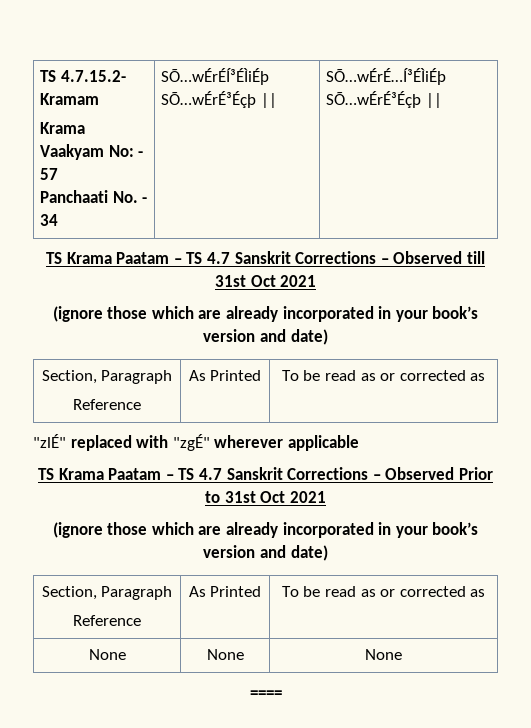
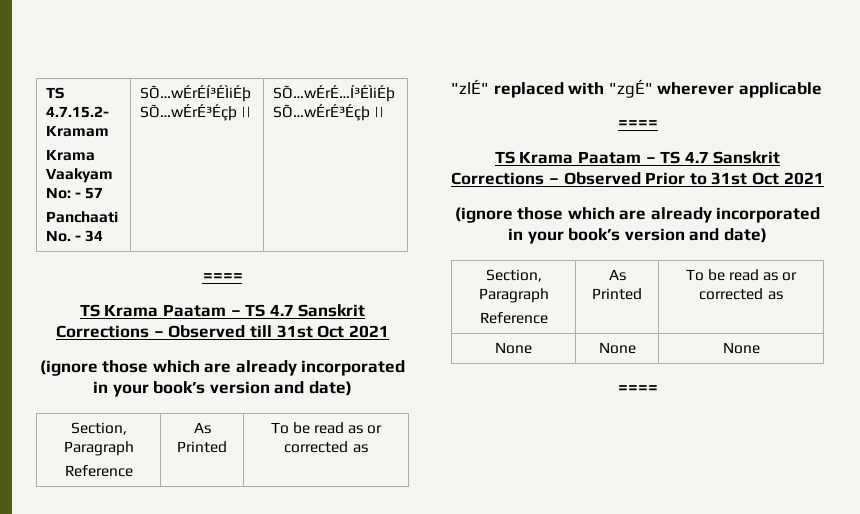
(442, 100) none -> [202,273,243,281] // ====
(359, 443) none -> [617,120,658,128] // ====

